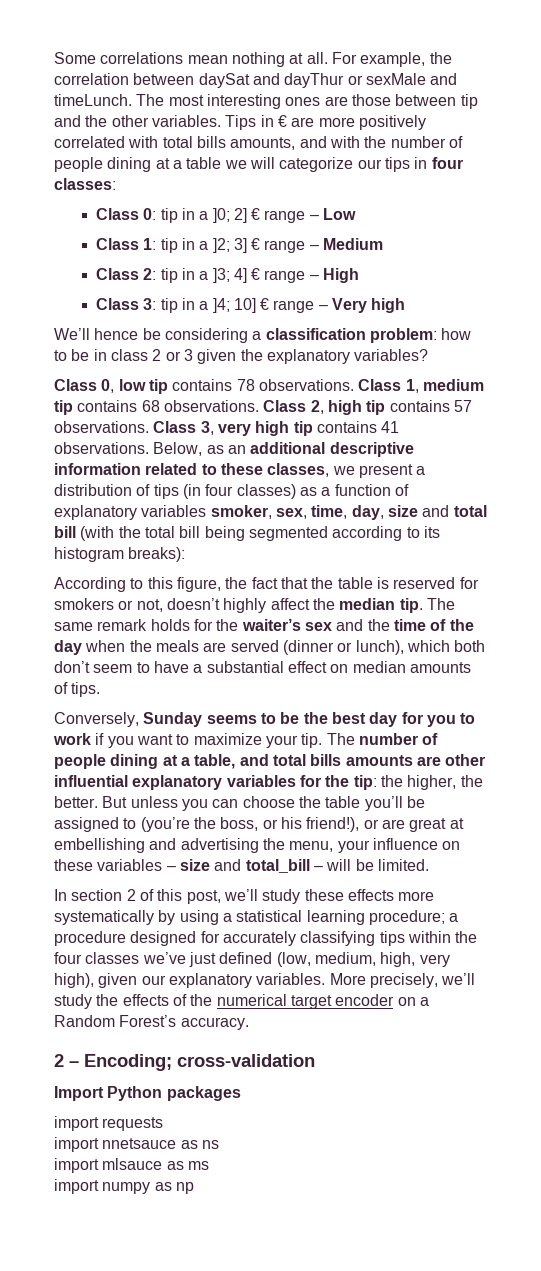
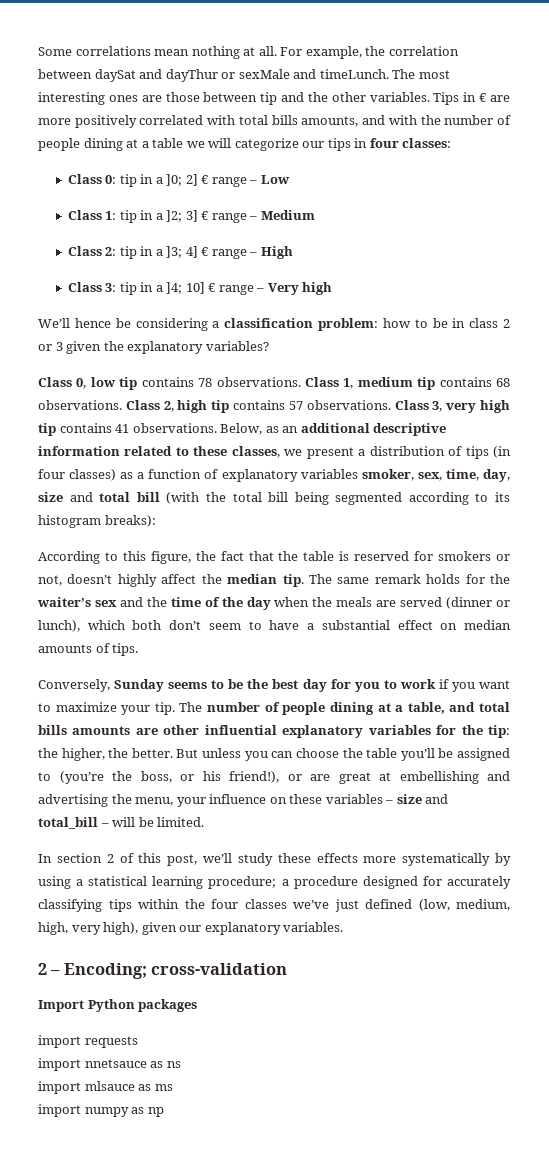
[329,973,476,988] [54,994,429,1009] [54,1015,249,1030] More precisely, we’ll study the effects of the numerical target encoder on a Random Forest’s accuracy. -> (344, 927) none

